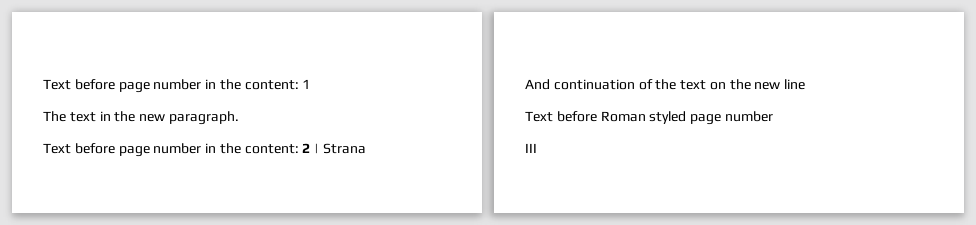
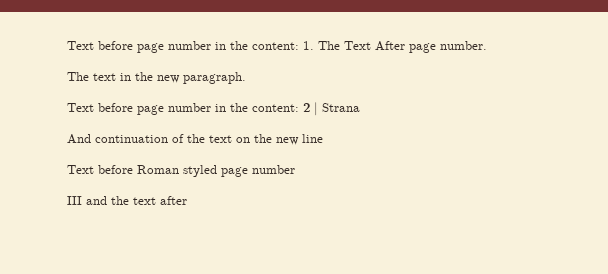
[43,79,311,93] Text before page number in the content: 1 -> [67,41,487,53] Text before page number in the content: 1. The Text After page number.
(537, 148) none -> [86,196,187,205] and the text after

